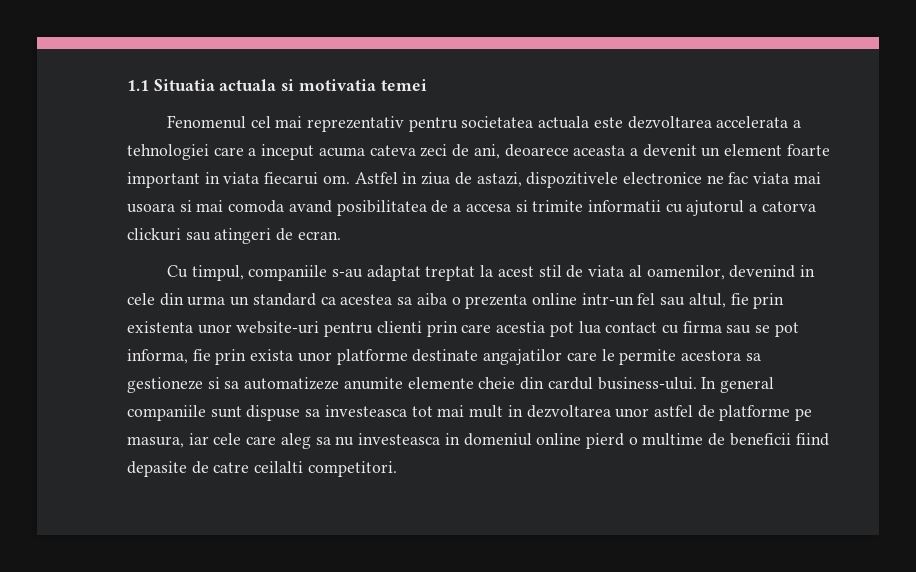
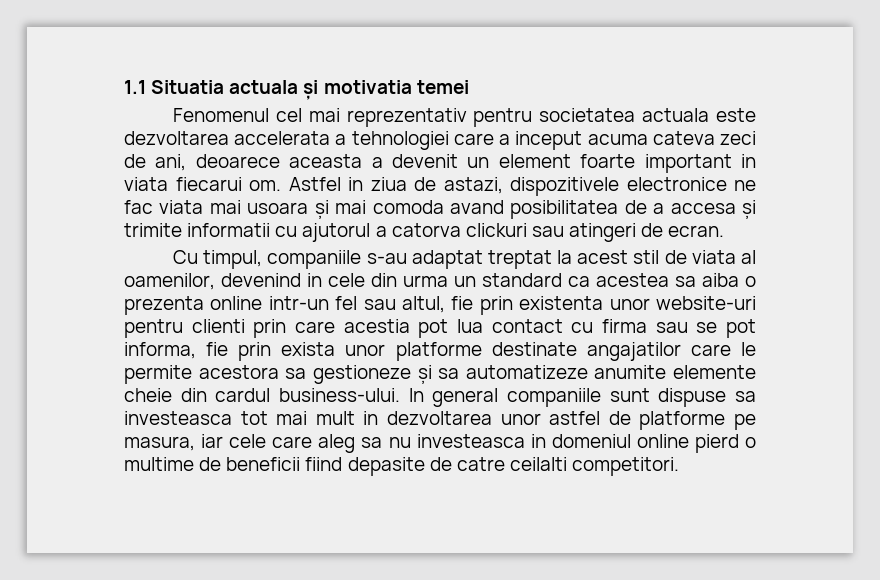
[281,79,295,91] si -> [303,80,319,100] și
[179,200,192,212] si -> [314,200,329,219] și
[515,200,528,212] si -> [742,200,756,219] și
[207,377,220,389] si -> [417,365,432,384] și

